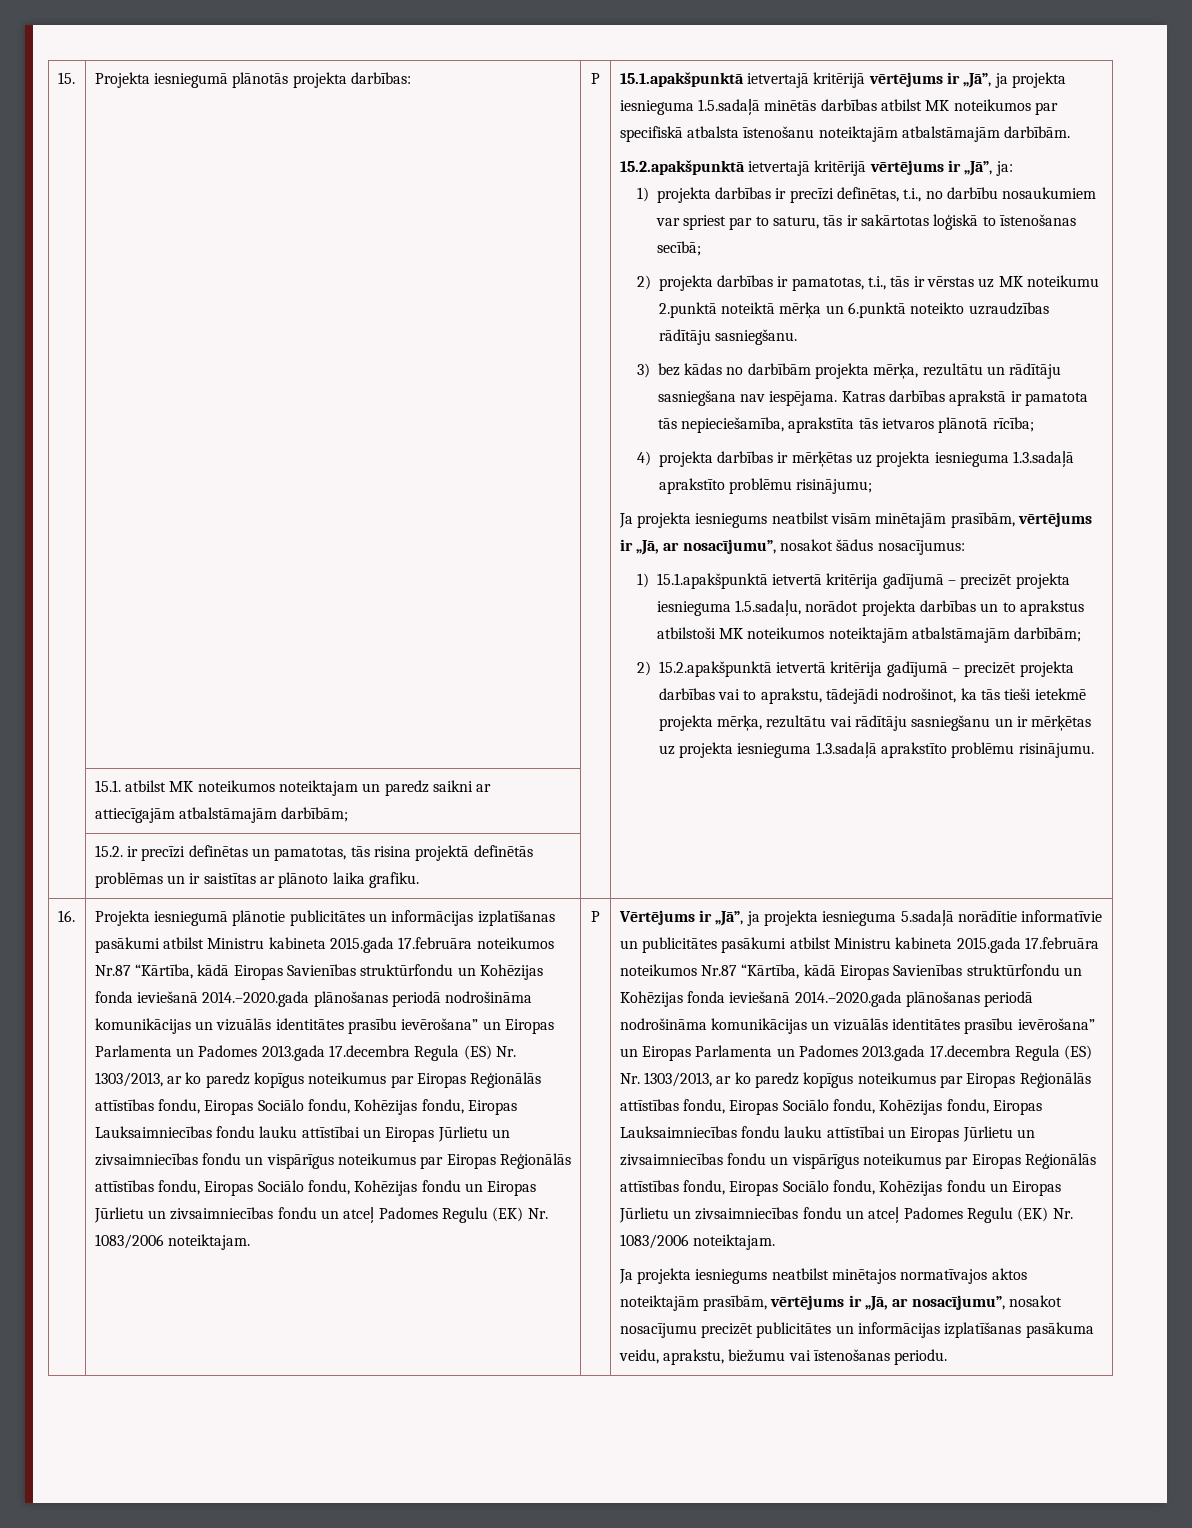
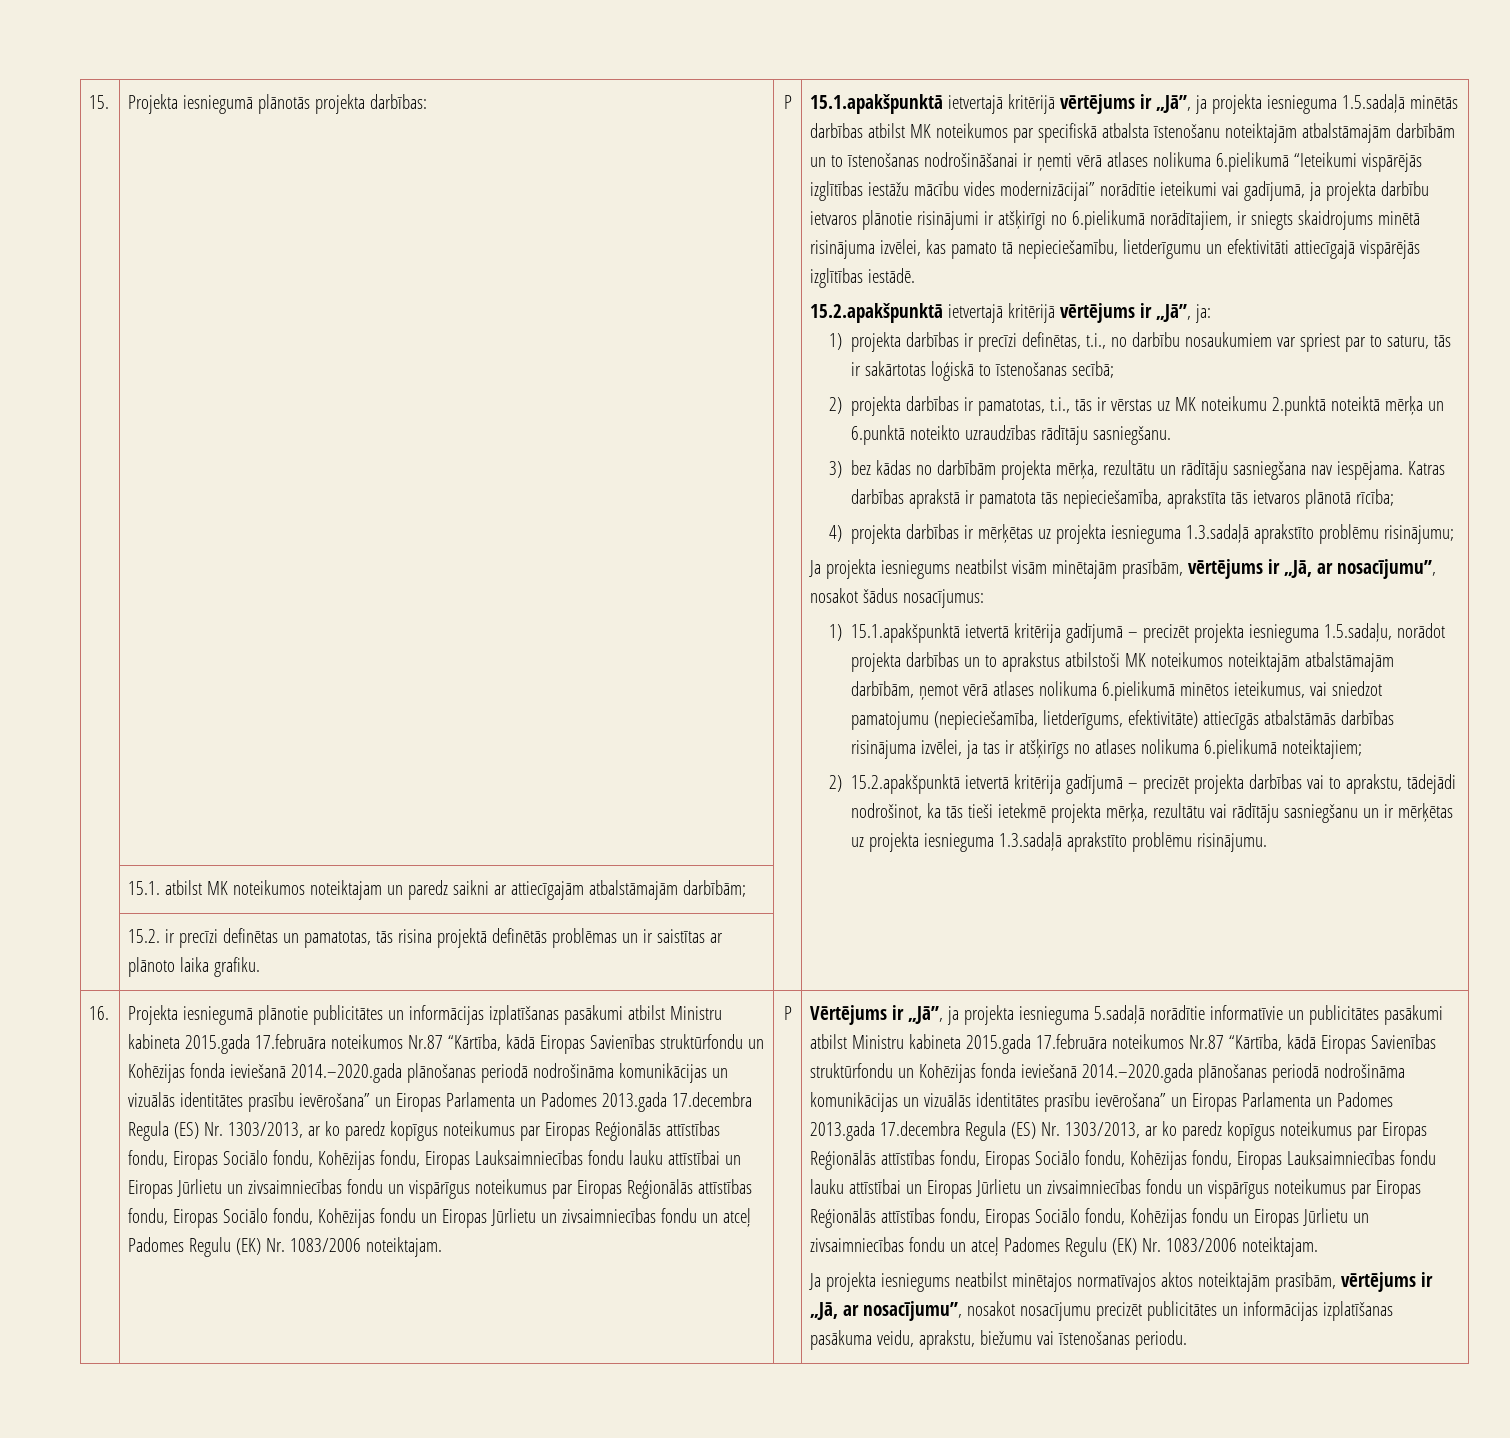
[1004,126,1071,138] darbībām. -> [1396,123,1456,138] [810,152,1423,172] [810,181,1430,201] [810,210,1421,230] [810,239,1421,259] [810,268,916,288] darbībām un to īstenošanas nodrošināšanai ir ņemti vērā atlases nolikuma 6.pielikumā “Ieteikumi vispārējās izglītības iestāžu mācību vides modernizācijai” norādītie ieteikumi vai gadījumā, ja projekta darbību ietvaros plānotie risinājumi ir atšķirīgi no 6.pielikumā norādītajiem, ir sniegts skaidrojums minētā risinājuma izvēlei, kas pamato tā nepieciešamību, lietderīgumu un efektivitāti attiecīgajā vispārējās izglītības iestādē.
[1014,627,1082,642] darbībām; -> [851,681,1383,701] [851,710,1395,730] [851,739,1363,759] darbībām, ņemot vērā atlases nolikuma 6.pielikumā minētos ieteikumus, vai sniedzot pamatojumu (nepieciešamība, lietderīgums, efektivitāte) attiecīgās atbalstāmās darbības risinājuma izvēlei, ja tas ir atšķirīgs no atlases nolikuma 6.pielikumā noteiktajiem;

